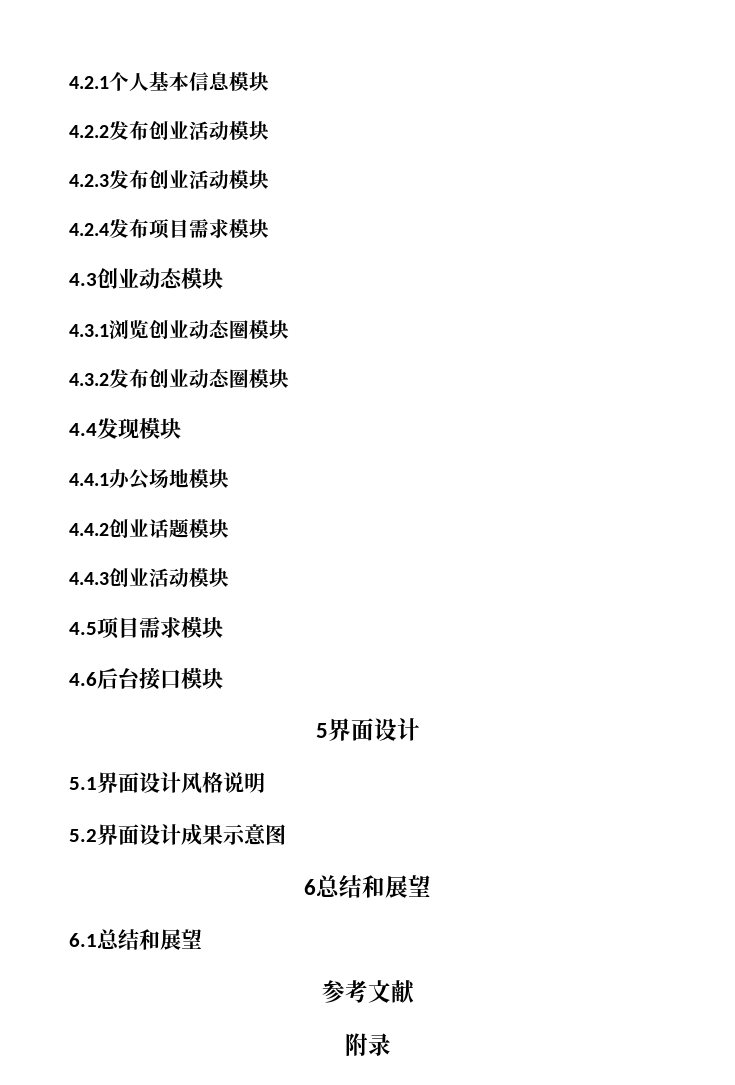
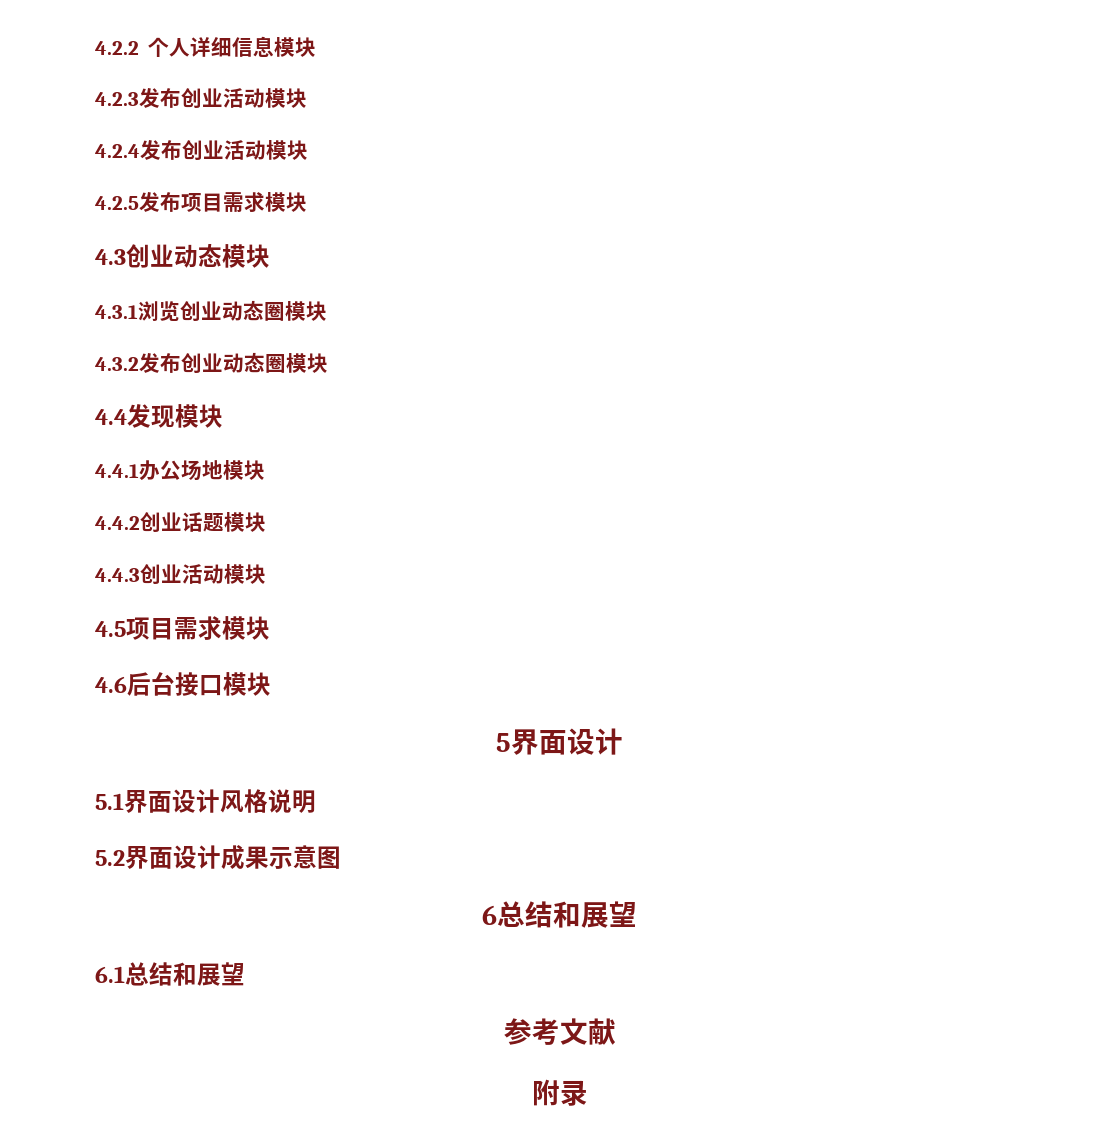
[69,71,189,91] 4.2.1个人基本 -> [95,37,232,57] 4.2.2个人详细
[69,120,269,140] // 4.2.2发布创业活动模块 -> (316, 47) none
(149, 228) none -> [182,140,308,160] [95,192,181,212] 创业活动模块 // 4.2.5发布

